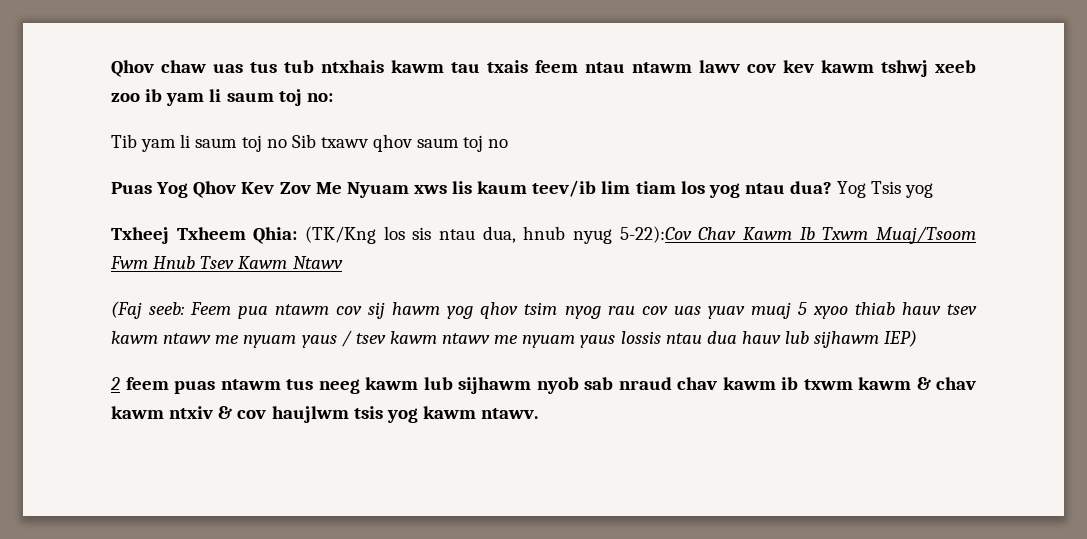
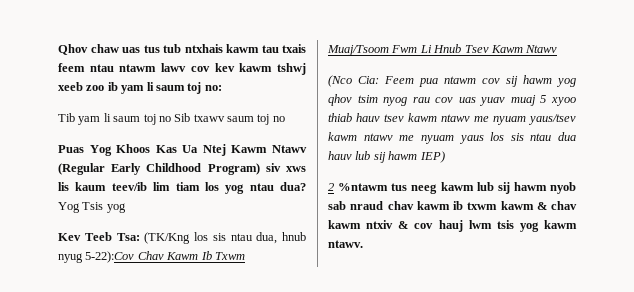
[373,134,414,152] qhov -> (225, 118) none
[193,181,409,198] Qhov Kev Zov Me Nyuam -> [116,144,307,156] [58,163,281,175] Khoos Kas Ua Ntej Kawm Ntawv (Regular Early Childhood Program) siv
[111,227,298,244] Txheej Txheem Qhia: -> [58,232,140,241] Kev Teeb Tsa:
(148, 262) none -> [419,45,432,53] Li
[111,301,185,319] (Faj seeb: -> [328,75,379,87] (Nco Cia:
[301,330,661,348] yaus / tsev kawm ntawv me nyuam yaus lossis -> [528,114,576,125] [328,132,524,144] yaus/tsev kawm ntawv me nyuam yaus los sis
[814,331,880,348] sijhawm -> [373,151,418,163] sij hawm
[125,377,281,394] feem puas ntawm -> [338,183,389,191] %ntawm
[458,377,531,394] sijhawm -> [497,182,547,194] sij hawm
[271,406,349,423] haujlwm -> [438,220,492,232] hauj lwm

